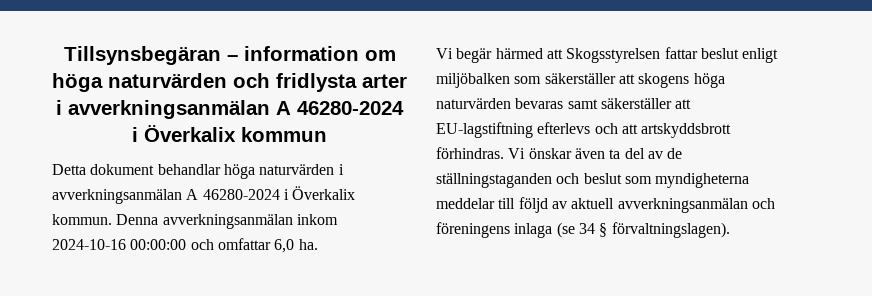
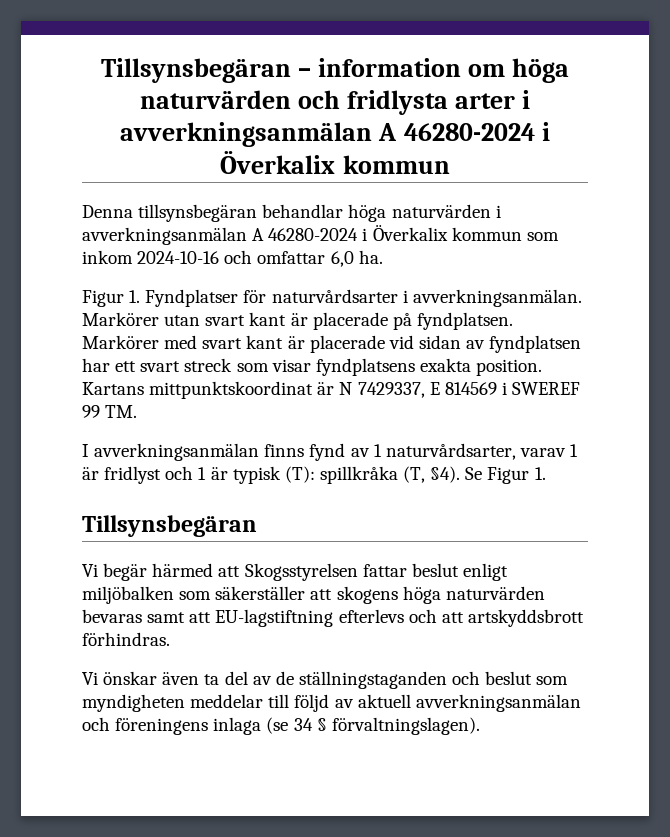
[52,164,155,175] Detta dokument -> [82,204,258,222] Denna tillsynsbegäran
[52,214,293,229] kommun. Denna avverkningsanmälan -> [451,227,559,241] kommun som
[130,239,187,250] 00:00:00 -> (220, 257) none
(318, 244) none -> [82,289,582,307] [82,312,513,330] [82,335,582,353] [82,358,543,376] [82,381,581,399] [82,405,138,418] [82,443,579,461] [82,466,546,484] [82,515,257,537] // Figur 1. Fyndplatser för naturvårdsarter i avverkningsanmälan. Markörer utan svart kant är placerade på fyndplatsen. Markörer med svart kant är placerade vid sidan av fyndplatsen har ett svart streck som visar fyndplatsens exakta position. Kartans mittpunktskoordinat är N 7429337, E 814569 i SWEREF 99 TM. // I avverkningsanmälan finns fynd av 1 naturvårdsarter, varav 1 är fridlyst och 1 är typisk (T): spillkråka (T, §4). Se Figur 1. // Tillsynsbegäran
[600,98,672,109] säkerställer -> (186, 617) none
(504, 153) none -> (170, 639) //
[655,173,750,188] myndigheterna -> [82,694,185,712] myndigheten

